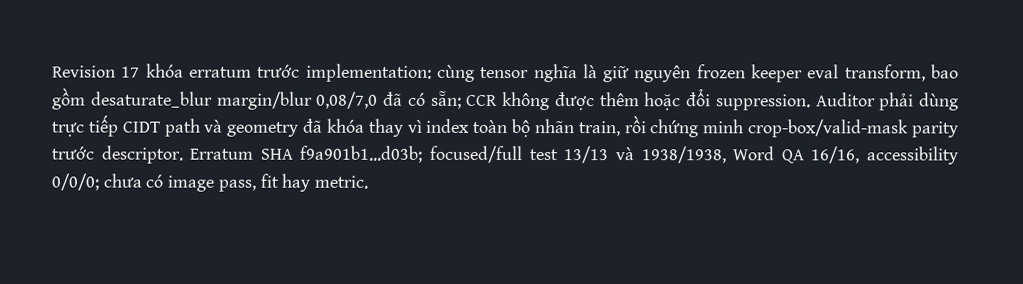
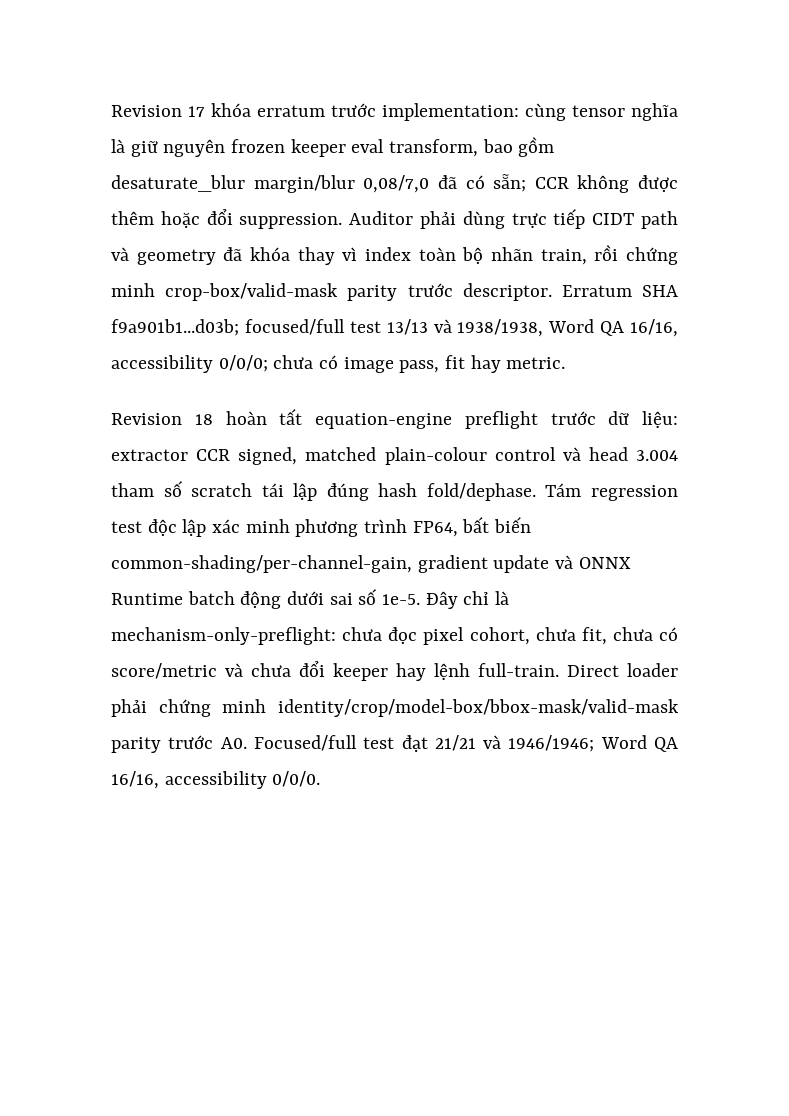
(369, 182) none -> [111,409,678,429] [111,447,678,465] [111,481,678,501] [111,517,532,537] [111,555,631,573] [111,589,510,609] [111,627,678,645] [111,661,678,681] [111,699,679,717] [111,735,678,753] [111,771,321,789] // Revision 18 hoàn tất equation-engine preflight trước dữ liệu: extractor CCR signed, matched plain-colour control và head 3.004 tham số scratch tái lập đúng hash fold/dephase. Tám regression test độc lập xác minh phương trình FP64, bất biến common-shading/per-channel-gain, gradient update và ONNX Runtime batch động dưới sai số 1e-5. Đây chỉ là mechanism-only-preflight: chưa đọc pixel cohort, chưa fit, chưa có score/metric và chưa đổi keeper hay lệnh full-train. Direct loader phải chứng minh identity/crop/model-box/bbox-mask/valid-mask parity trước A0. Focused/full test đạt 21/21 và 1946/1946; Word QA 16/16, accessibility 0/0/0.

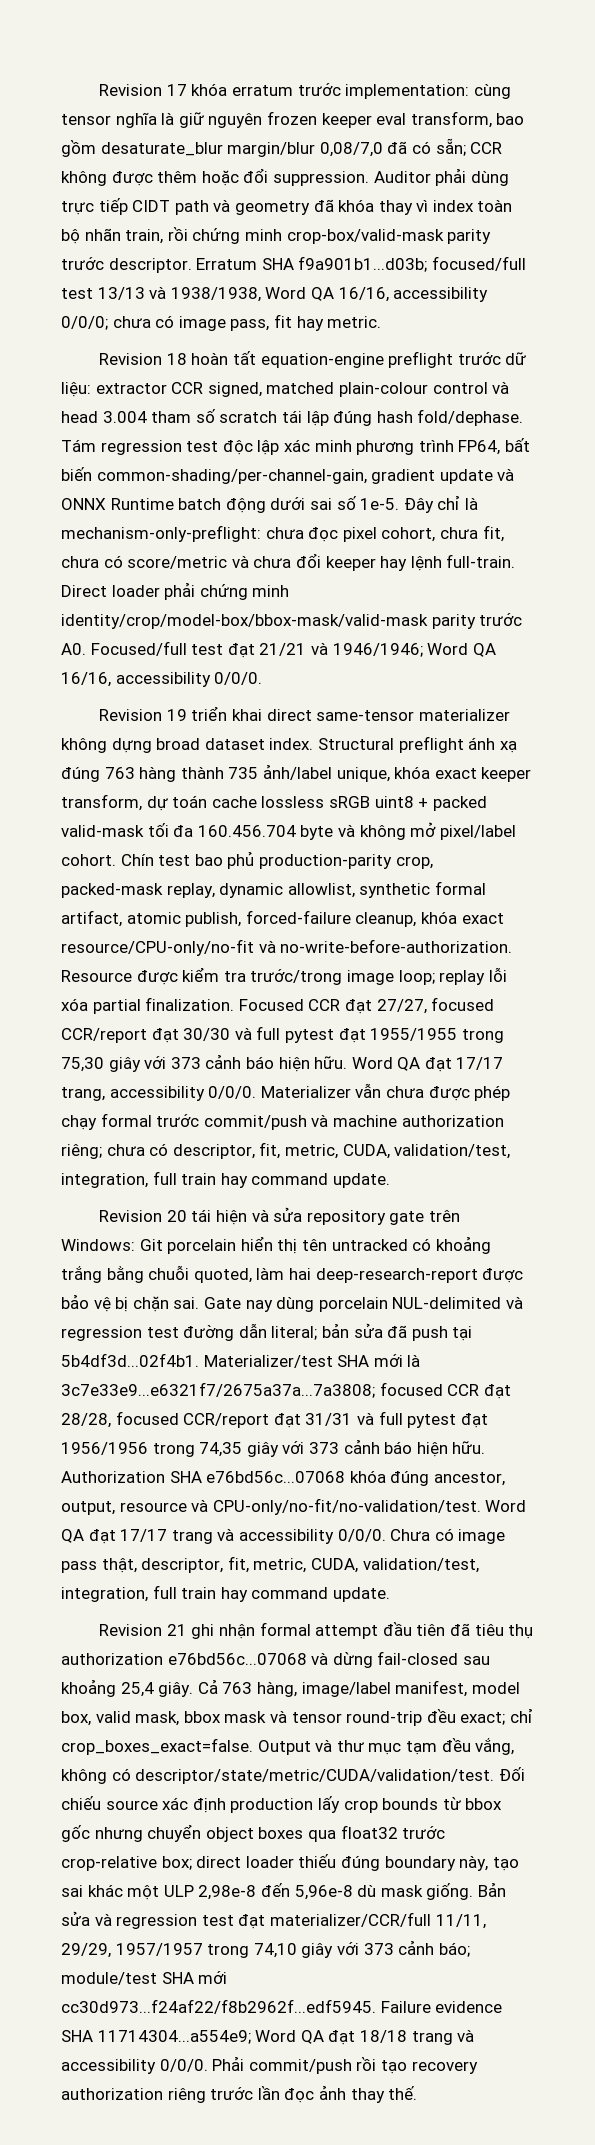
(321, 779) none -> [99,706,510,721] [61,736,517,753] [61,764,532,782] [61,794,487,811] [61,822,516,840] [61,851,433,869] [61,881,486,898] [61,910,504,927] [61,939,513,956] [61,967,507,985] [61,997,495,1014] [61,1026,504,1043] [61,1054,504,1072] [61,1083,511,1101] [61,1113,504,1130] [61,1142,511,1159] [61,1171,390,1188] [99,1207,460,1225] [61,1236,491,1254] [61,1265,524,1283] [61,1294,523,1312] [61,1323,473,1341] [61,1353,421,1368] [61,1382,511,1399] [61,1411,488,1428] [61,1439,486,1457] [61,1470,505,1486] [61,1498,527,1515] [61,1528,506,1544] [61,1556,479,1573] [61,1585,390,1602] [99,1622,534,1639] [61,1651,490,1668] [61,1679,520,1697] [61,1708,533,1726] [61,1738,515,1755] [61,1767,525,1784] [61,1796,503,1813] [61,1824,446,1842] [61,1854,519,1871] [61,1882,506,1900] [61,1911,486,1929] [61,1940,470,1958] [61,1971,228,1985] [61,1999,503,2014] [61,2029,475,2045] [61,2056,478,2074] [61,2085,418,2103] // Revision 19 triển khai direct same-tensor materializer không dựng broad dataset index. Structural preflight ánh xạ đúng 763 hàng thành 735 ảnh/label unique, khóa exact keeper transform, dự toán cache lossless sRGB uint8 + packed valid-mask tối đa 160.456.704 byte và không mở pixel/label cohort. Chín test bao phủ production-parity crop, packed-mask replay, dynamic allowlist, synthetic formal artifact, atomic publish, forced-failure cleanup, khóa exact resource/CPU-only/no-fit và no-write-before-authorization. Resource được kiểm tra trước/trong image loop; replay lỗi xóa partial finalization. Focused CCR đạt 27/27, focused CCR/report đạt 30/30 và full pytest đạt 1955/1955 trong 75,30 giây với 373 cảnh báo hiện hữu. Word QA đạt 17/17 trang, accessibility 0/0/0. Materializer vẫn chưa được phép chạy formal trước commit/push và machine authorization riêng; chưa có descriptor, fit, metric, CUDA, validation/test, integration, full train hay command update. // Revision 20 tái hiện và sửa repository gate trên Windows: Git porcelain hiển thị tên untracked có khoảng trắng bằng chuỗi quoted, làm hai deep-research-report được bảo vệ bị chặn sai. Gate nay dùng porcelain NUL-delimited và regression test đường dẫn literal; bản sửa đã push tại 5b4df3d...02f4b1. Materializer/test SHA mới là 3c7e33e9...e6321f7/2675a37a...7a3808; focused CCR đạt 28/28, focused CCR/report đạt 31/31 và full pytest đạt 1956/1956 trong 74,35 giây với 373 cảnh báo hiện hữu. Authorization SHA e76bd56c...07068 khóa đúng ancestor, output, resource và CPU-only/no-fit/no-validation/test. Word QA đạt 17/17 trang và accessibility 0/0/0. Chưa có image pass thật, descriptor, fit, metric, CUDA, validation/test, integration, full train hay command update. // Revision 21 ghi nhận formal attempt đầu tiên đã tiêu thụ authorization e76bd56c...07068 và dừng fail-closed sau khoảng 25,4 giây. Cả 763 hàng, image/label manifest, model box, valid mask, bbox mask và tensor round-trip đều exact; chỉ crop_boxes_exact=false. Output và thư mục tạm đều vắng, không có descriptor/state/metric/CUDA/validation/test. Đối chiếu source xác định production lấy crop bounds từ bbox gốc nhưng chuyển object boxes qua float32 trước crop-relative box; direct loader thiếu đúng boundary này, tạo sai khác một ULP 2,98e-8 đến 5,96e-8 dù mask giống. Bản sửa và regression test đạt materializer/CCR/full 11/11, 29/29, 1957/1957 trong 74,10 giây với 373 cảnh báo; module/test SHA mới cc30d973...f24af22/f8b2962f...edf5945. Failure evidence SHA 11714304...a554e9; Word QA đạt 18/18 trang và accessibility 0/0/0. Phải commit/push rồi tạo recovery authorization riêng trước lần đọc ảnh thay thế.

